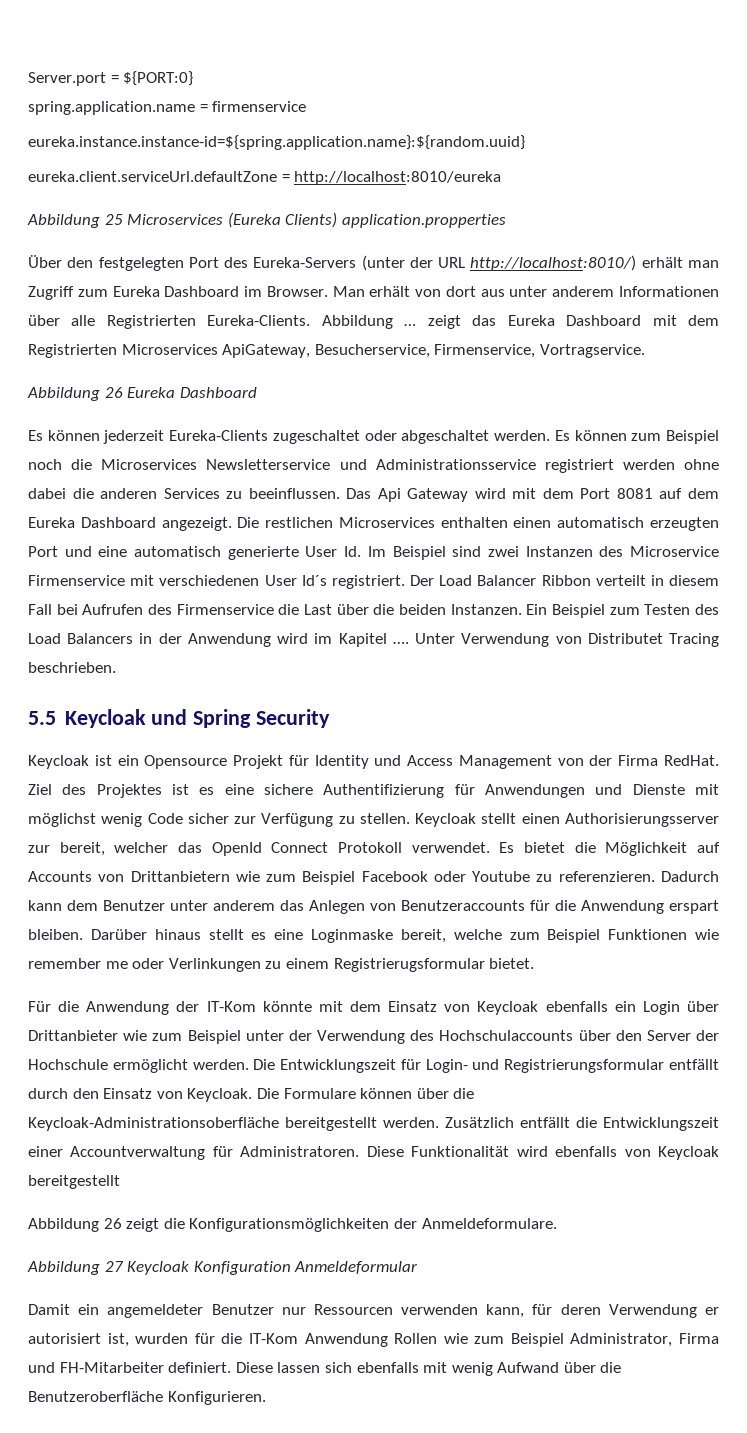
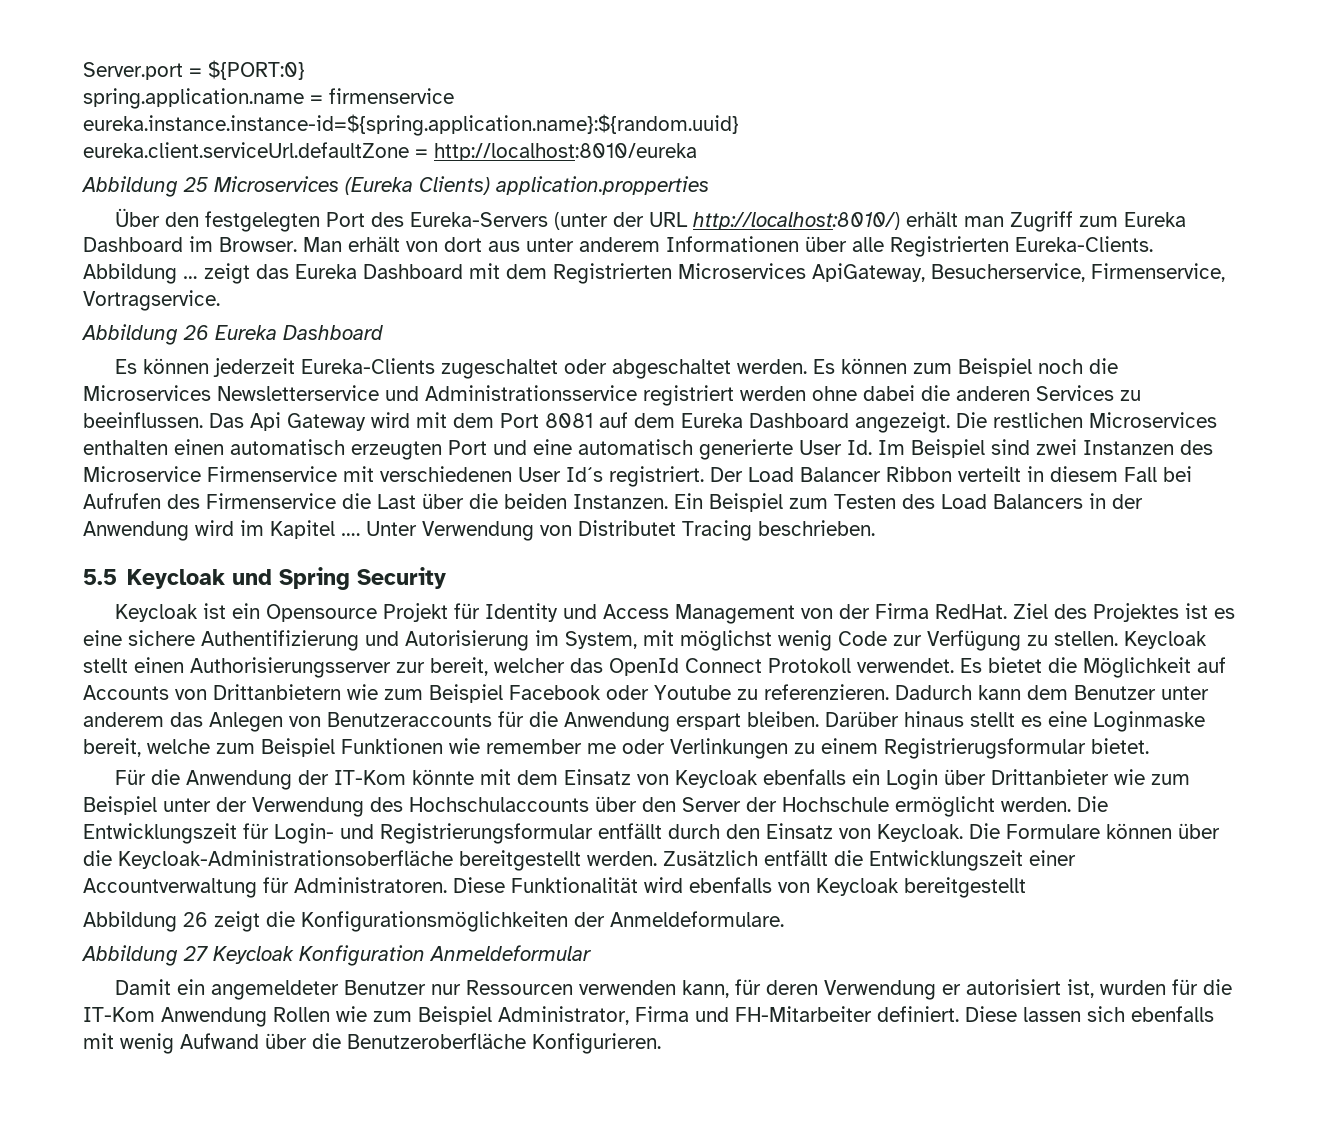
[454,784,685,798] für Anwendungen und Dienste -> [365,630,637,651] und Autorisierung im System,
[187,813,229,824] sicher -> (887, 638) none

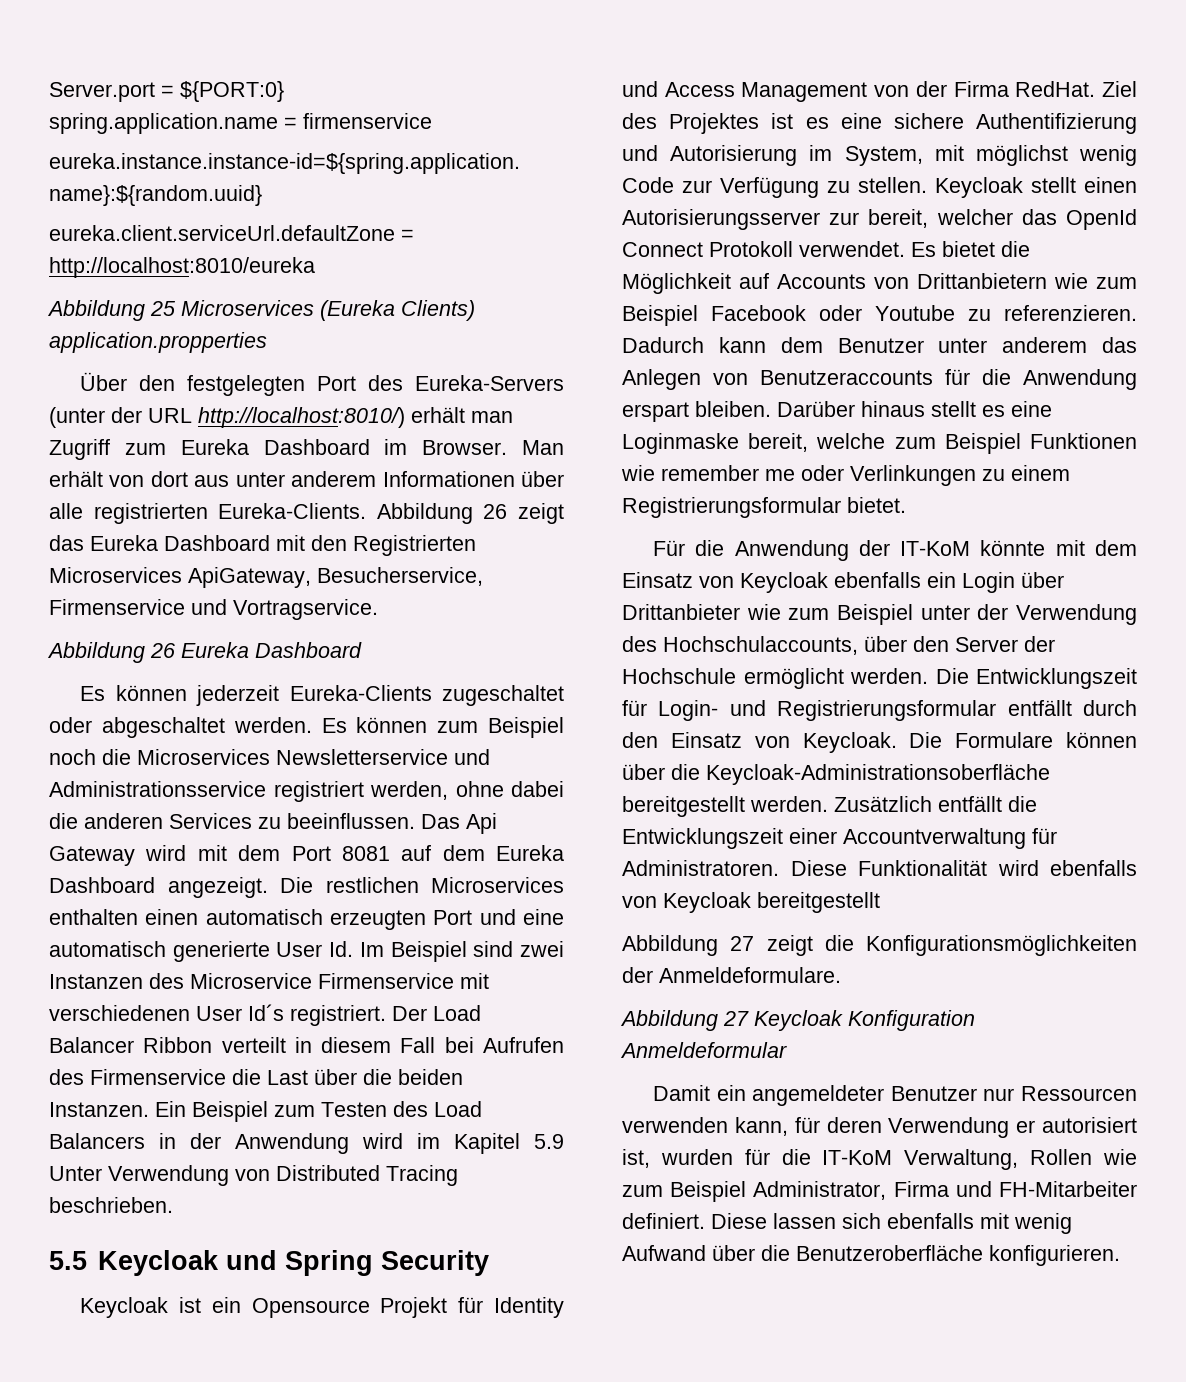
[890,236,1009,257] Registrierten -> [93,503,208,524] registrierten
[183,276,198,279] … -> [483,504,508,519] 26
[506,264,547,279] dem -> [311,535,347,551] den
[1091,263,1225,282] Firmenservice, -> [49,599,227,615] Firmenservice und
[740,386,806,401] werden -> [370,781,448,800] werden,
[341,533,360,536] …. -> [534,1134,564,1149] 5.9
[578,520,676,536] Distributet -> [276,1165,380,1181] Distributed
[190,657,391,678] Authorisierungsserver -> [622,209,820,230] Autorisierungsserver
[884,738,1086,759] Registrierugsformular -> [622,497,841,518] Registrierungsformular
[334,770,407,785] IT-Kom -> [900,541,971,556] IT-KoM
[409,797,589,812] Hochschulaccounts -> [663,636,858,655] Hochschulaccounts,
[183,912,208,927] 26 -> [730,936,755,951] 27
[83,1007,267,1027] IT-Kom Anwendung -> [822,1149,1019,1170] IT-KoM Verwaltung,
[532,1033,661,1054] Konfigurieren. -> [989,1245,1120,1266] konfigurieren.

